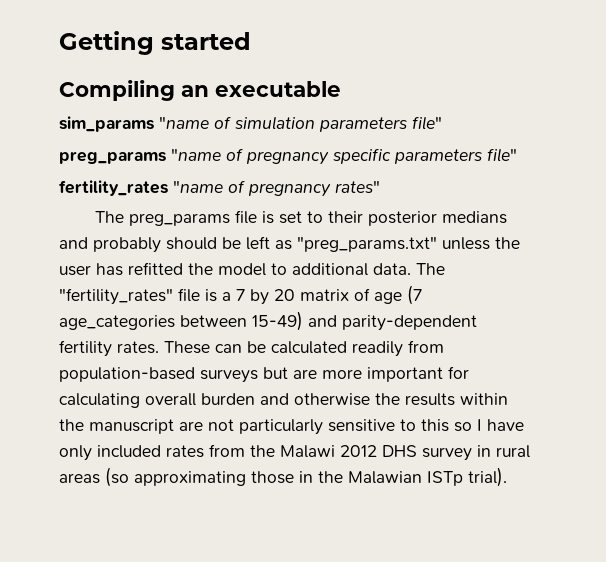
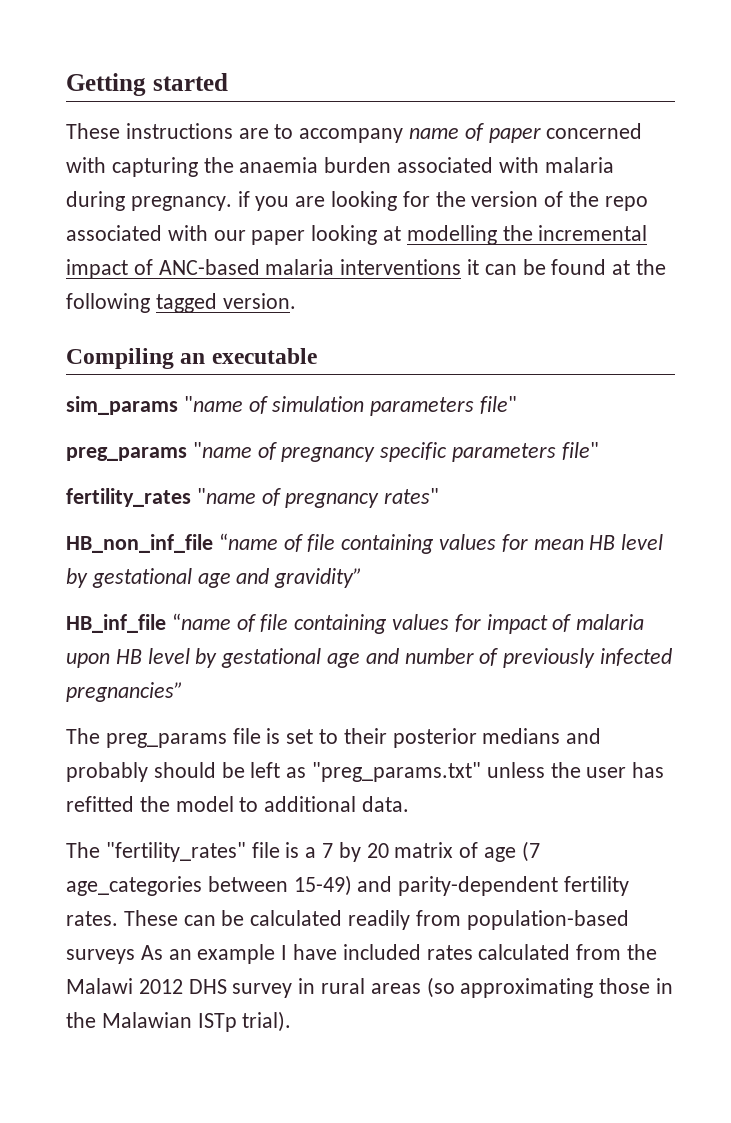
(251, 41) none -> [66,123,643,143] [66,157,614,177] [66,191,648,211] [66,225,648,245] [66,259,667,279] [66,293,296,313] // These instructions are to accompany name of paper concerned with capturing the anaemia burden associated with malaria during pregnancy. if you are looking for the version of the repo associated with our paper looking at modelling the incremental impact of ANC-based malaria interventions it can be found at the following tagged version.
(380, 186) none -> [66,533,664,554] [66,568,363,588] [66,613,645,634] [66,648,673,668] [66,682,183,702] // HB_non_inf_file “name of file containing values for mean HB level by gestational age and gravidity” // HB_inf_file “name of file containing values for impact of malaria upon HB level by gestational age and number of previously infected pregnancies”
(411, 269) none -> (410, 804) //
[263,366,469,382] [59,393,508,408] [59,419,472,435] but are more important for calculating overall burden and otherwise the results within the manuscript are not particularly sensitive to this so -> [140,944,276,964] As an example
[59,445,92,461] only -> (338, 952) none
(204, 451) none -> [478,944,571,960] calculated

